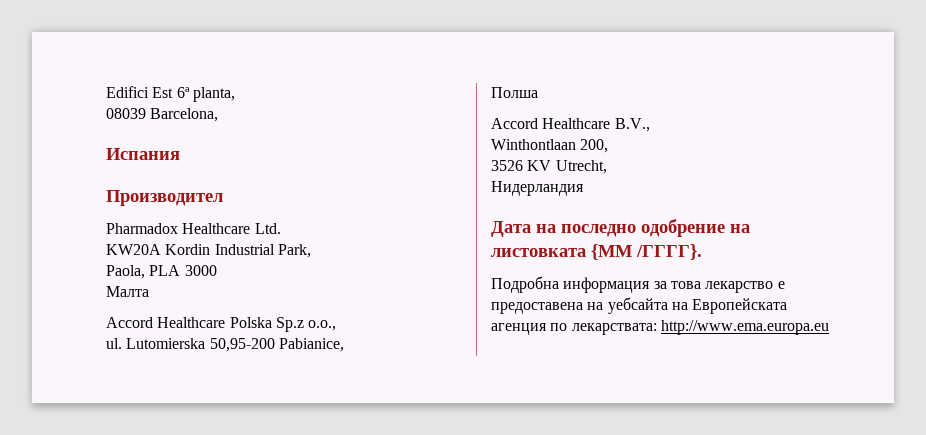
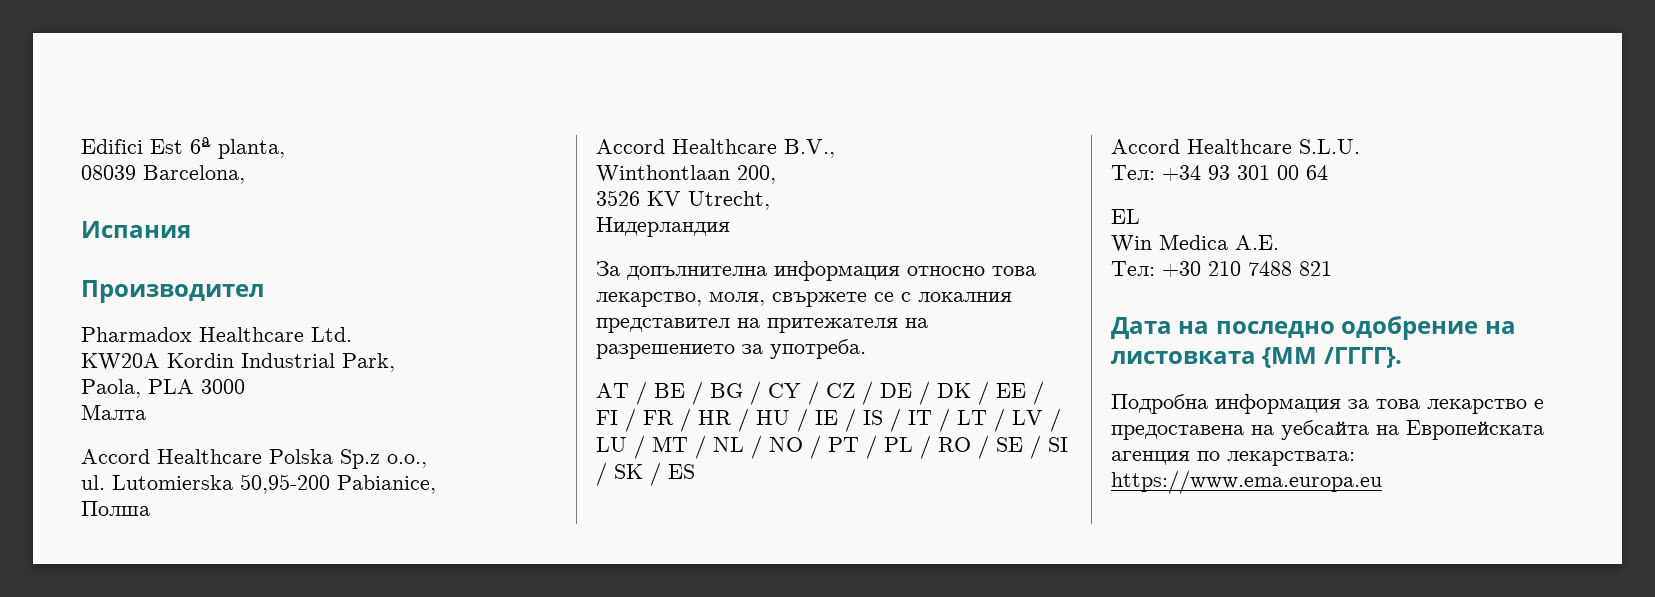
(584, 188) none -> [596,261,1036,281] [596,292,1012,307] [596,318,928,333] [596,339,866,359] [596,381,1044,405] [596,408,1061,432] [596,435,1068,459] [596,462,695,486] [1111,139,1360,154] [1111,165,1328,181] [1111,209,1140,224] [1111,234,1279,252] [1111,261,1332,277] // За допълнителна информация относно това лекарство, моля, свържете се с локалния представител на притежателя на разрешението за употреба. // AT / BE / BG / CY / CZ / DE / DK / EE / FI / FR / HR / HU / IE / IS / IT / LT / LV / LU / MT / NL / NO / PT / PL / RO / SE / SI / SK / ES // Accord Healthcare S.L.U. // Тел: +34 93 301 00 64 // EL // Win Medica A.E. // Тел: +30 210 7488 821
[660,320,829,335] http://www.ema.europa.eu -> [1111,470,1382,494] https://www.ema.europa.eu

